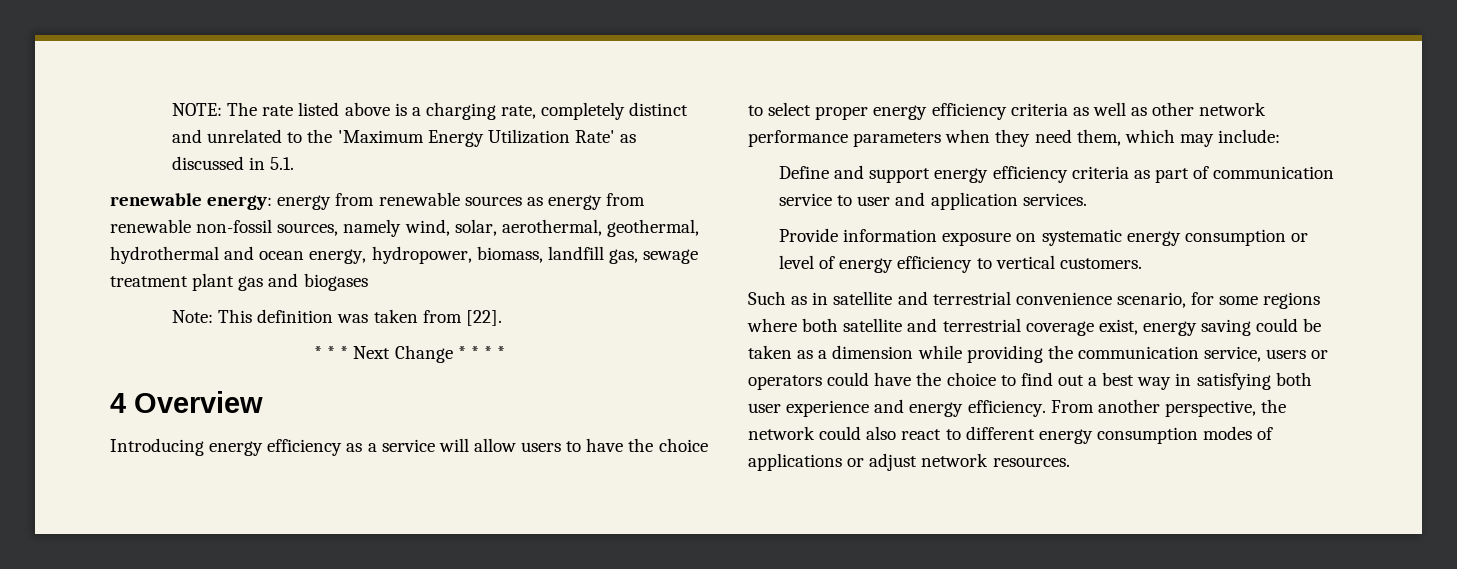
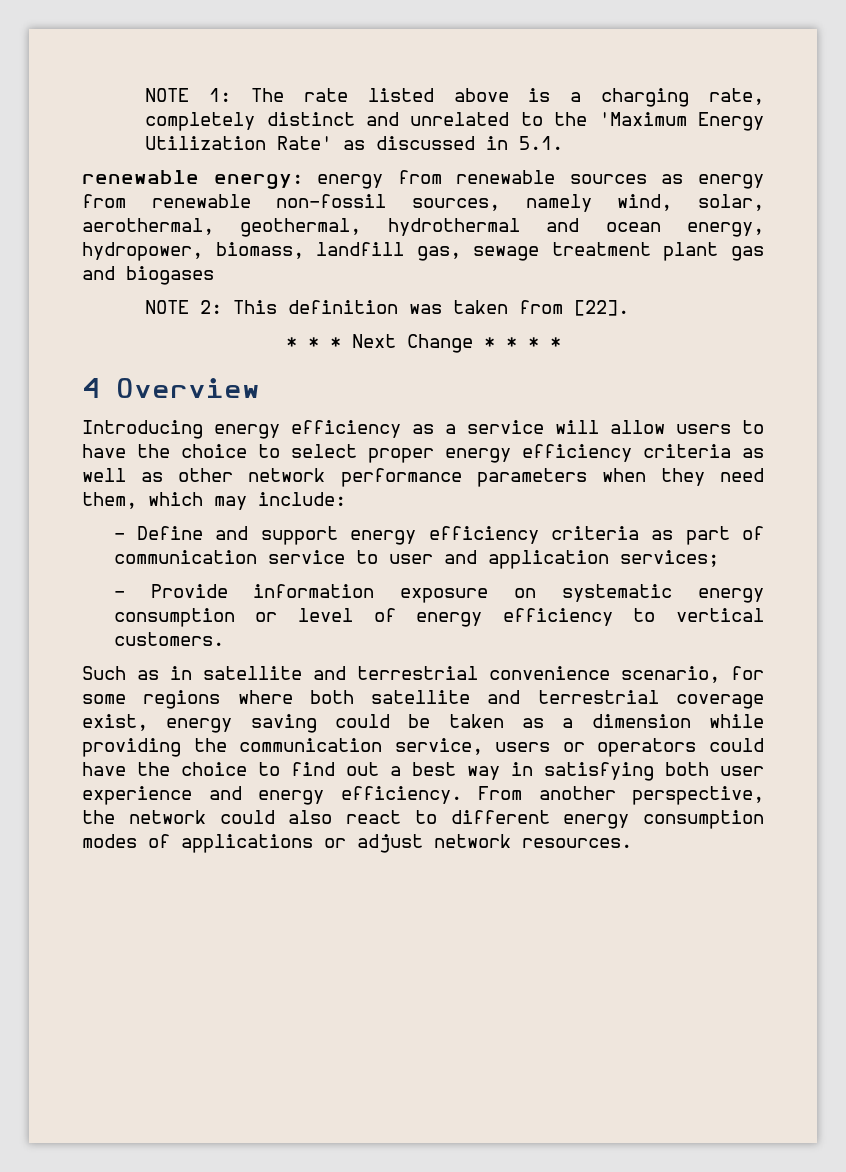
[172,103,223,116] NOTE: -> [145,88,232,102] NOTE 1:
[172,310,214,323] Note: -> [145,300,223,314] NOTE 2:
(1281, 136) none -> [113,533,125,540] -
[1022,193,1087,206] services. // -> [619,550,719,567] [113,591,125,598] services; // -

